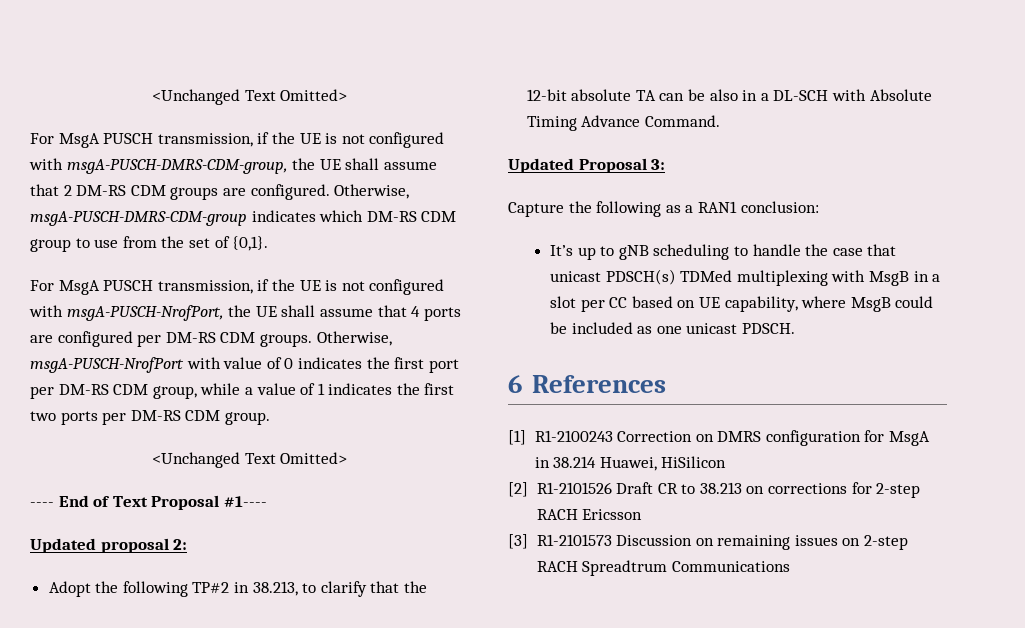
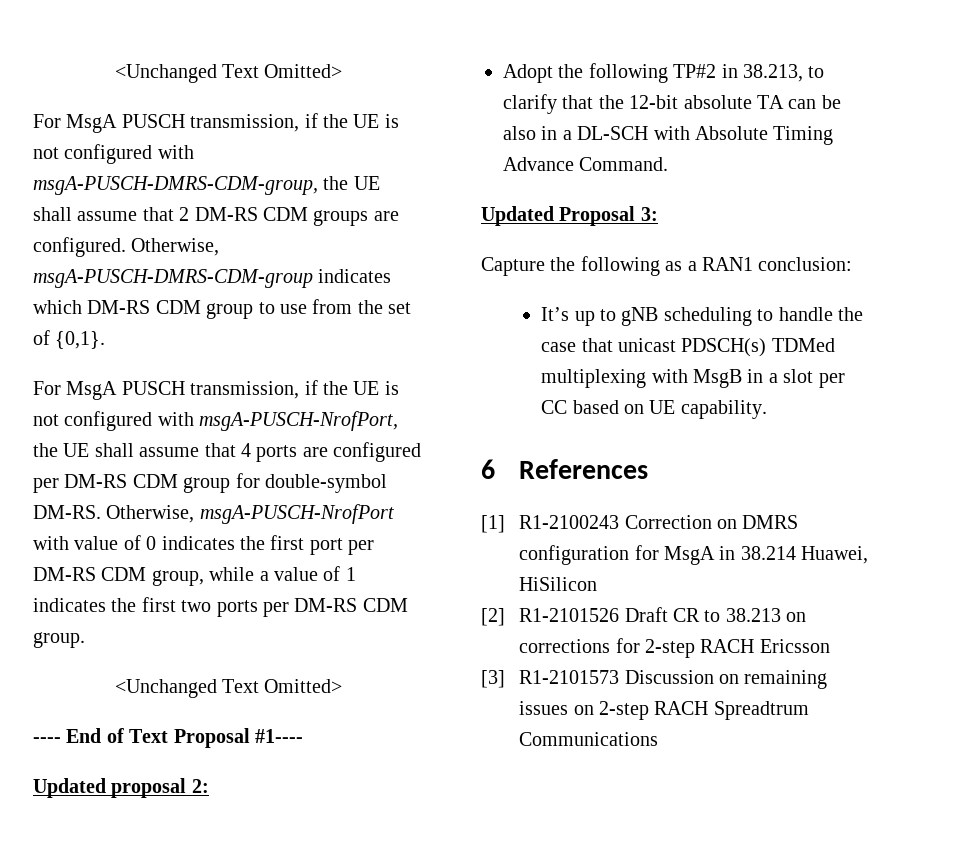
[259,334,312,347] groups. -> [183,473,387,493] [33,505,101,519] group for double-symbol DM-RS.
[724,296,934,312] [550,322,796,334] capability, where MsgB could be included as one unicast PDSCH. -> [680,400,767,419] capability.

